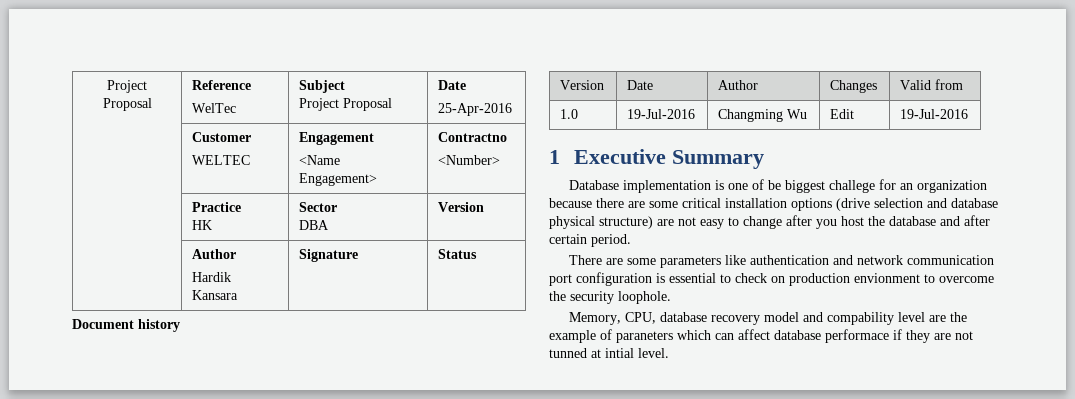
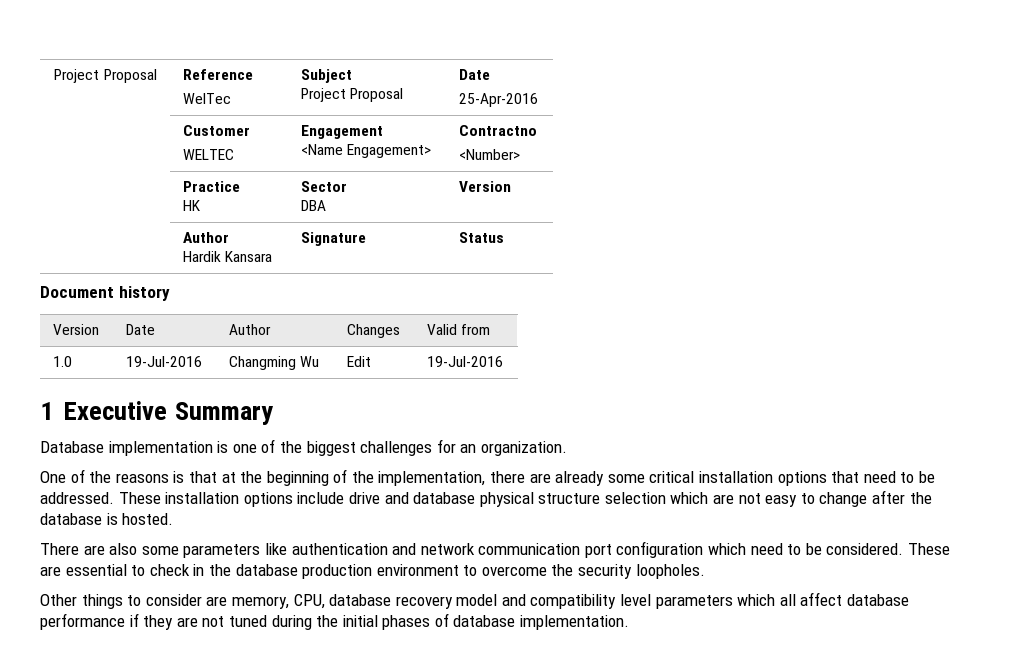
[768,179,988,193] [549,198,592,208] be biggest challege for an organization because -> [279,439,567,456] [40,469,486,486] the biggest challenges for an organization. // One of the reasons is that at the beginning of the implementation,
(645, 204) none -> [555,471,605,486] already
[836,198,998,211] [549,216,653,229] (drive selection and database physical structure) -> [831,471,935,483] [40,492,709,507] that need to be addressed. These installation options include drive and database physical structure selection which
[816,215,990,229] [549,234,631,247] you host the database and after certain period. -> [909,492,932,504] [40,513,174,525] the database is hosted.
(624, 261) none -> [109,543,138,555] also
[656,273,994,286] [549,291,671,304] [569,312,622,325] is essential to check on production envionment to overcome the security loophole. // Memory, -> [708,543,951,555] [40,564,705,579] [40,594,289,609] which need to be considered. These are essential to check in the database production environment to overcome the security loopholes. // Other things to consider are memory,
[827,312,968,325] [549,329,734,343] compability level are the example of paraneters which can -> [530,594,796,609] compatibility level parameters which all
[825,329,889,343] performace -> [40,613,125,630] performance
[549,348,669,358] tunned at intial level. -> [228,613,630,630] tuned during the initial phases of database implementation.

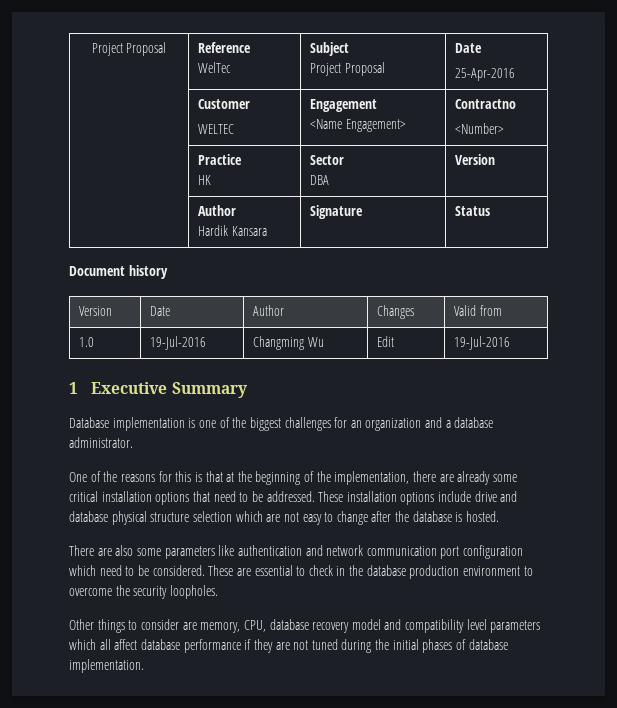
[480,441,567,456] organization. -> [365,417,494,431] [69,437,133,448] organization and a database administrator.
(169, 478) none -> [158,471,192,482] for this

